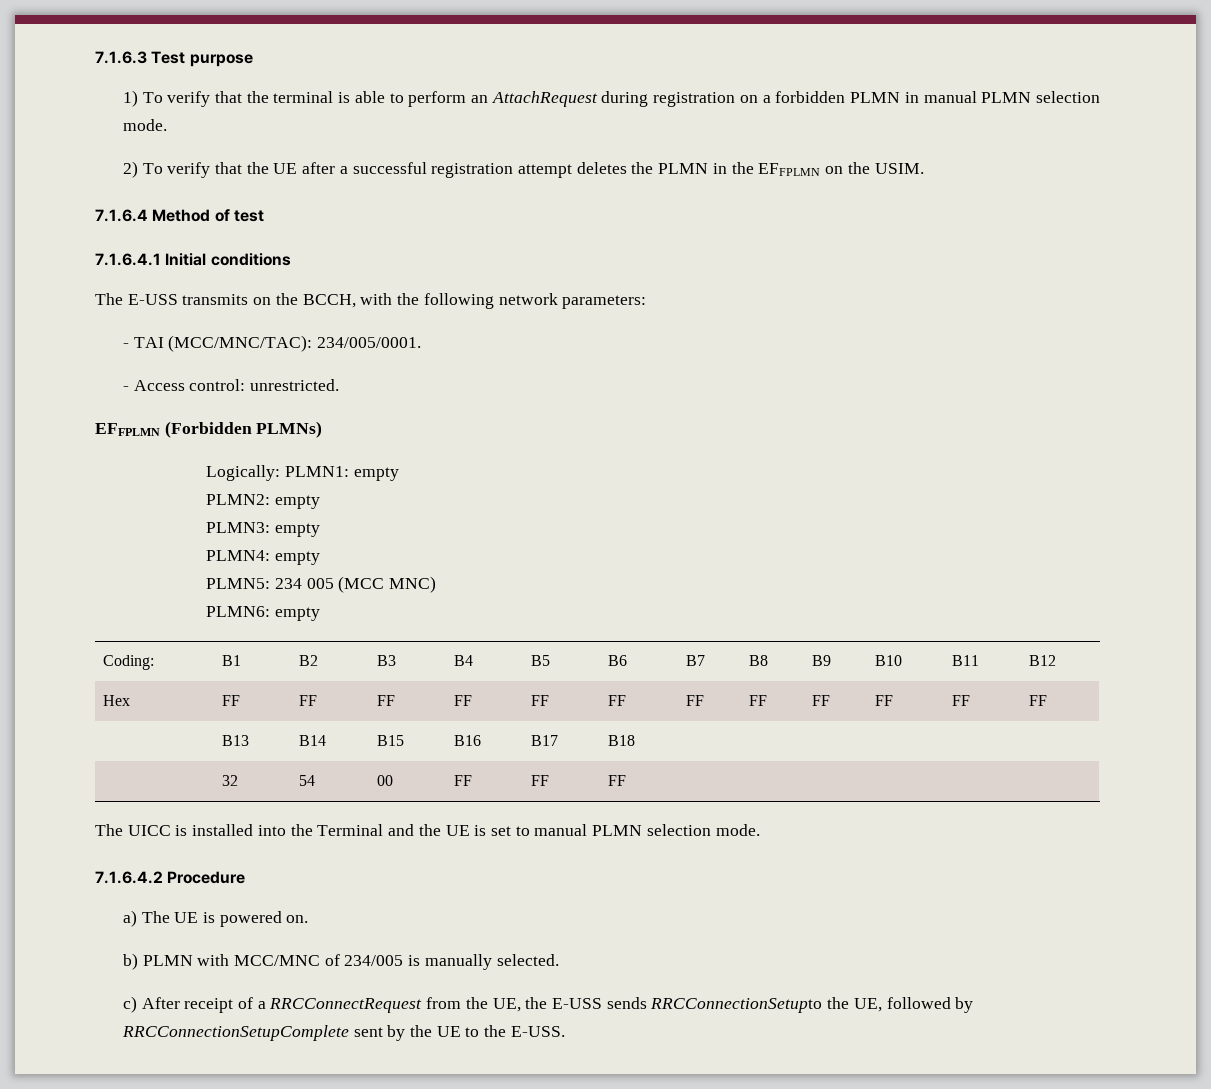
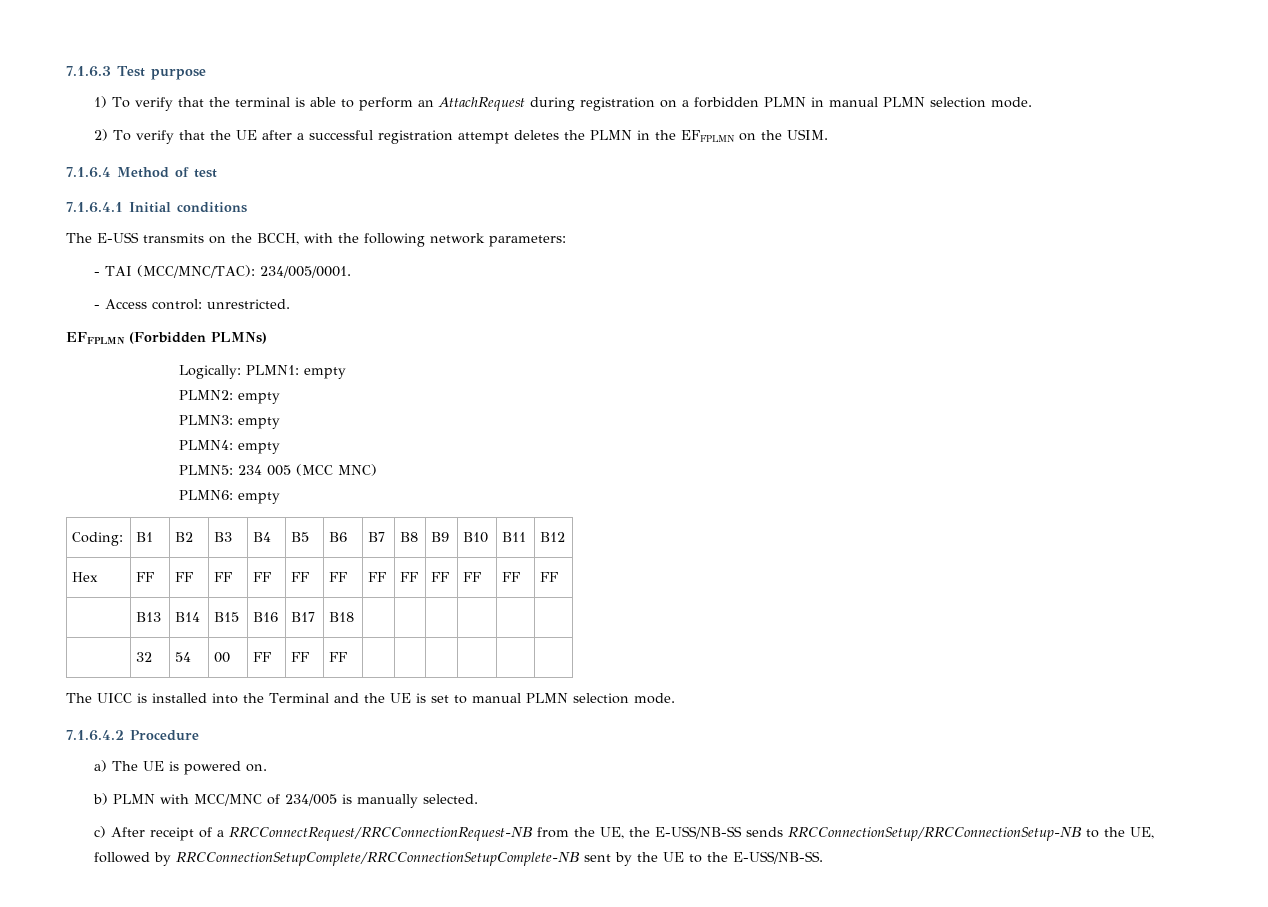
[269,998,423,1013] RRCConnectRequest -> [229,827,534,841] RRCConnectRequest/RRCConnectionRequest-NB
[552,997,823,1013] E-USS sends RRCConnectionSetupto -> [655,826,1100,841] E-USS/NB-SS sends RRCConnectionSetup/RRCConnectionSetup-NB to
[121,1025,349,1041] RRCConnectionSetupComplete -> [176,852,581,866] RRCConnectionSetupComplete/RRCConnectionSetupComplete-NB
[510,1026,565,1037] E-USS. -> [733,851,824,864] E-USS/NB-SS.

